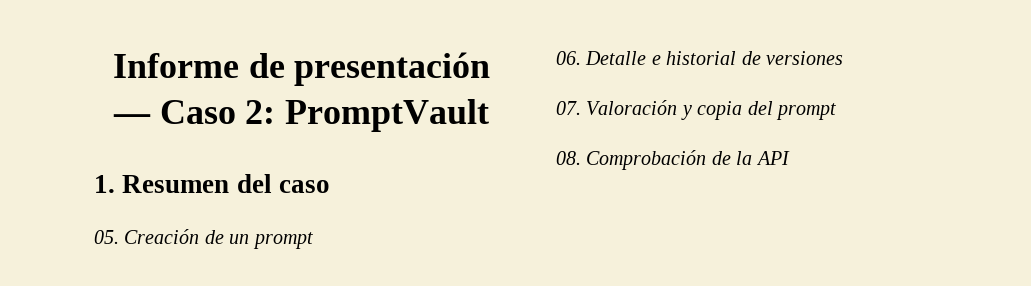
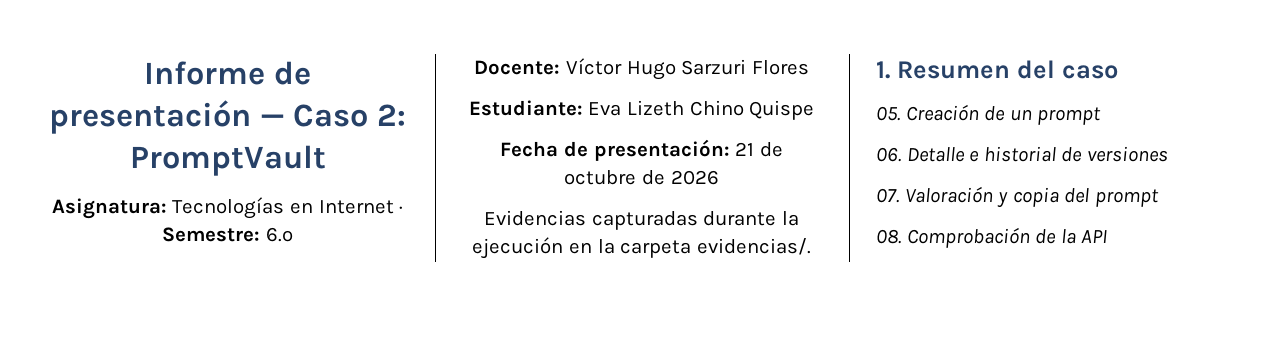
(490, 115) none -> [51,197,404,219] [162,227,293,242] [474,58,809,80] [468,100,815,120] [500,139,783,161] [564,170,719,185] [484,210,799,230] [472,237,811,259] // Asignatura: Tecnologías en Internet · Semestre: 6.º // Docente: Víctor Hugo Sarzuri Flores // Estudiante: Eva Lizeth Chino Quispe // Fecha de presentación: 21 de octubre de 2026 // Evidencias capturadas durante la ejecución en la carpeta evidencias/.

